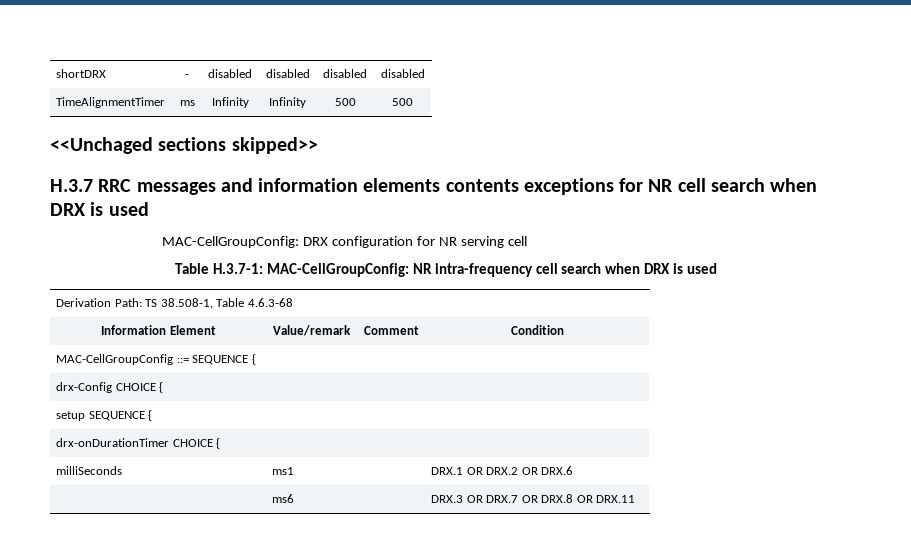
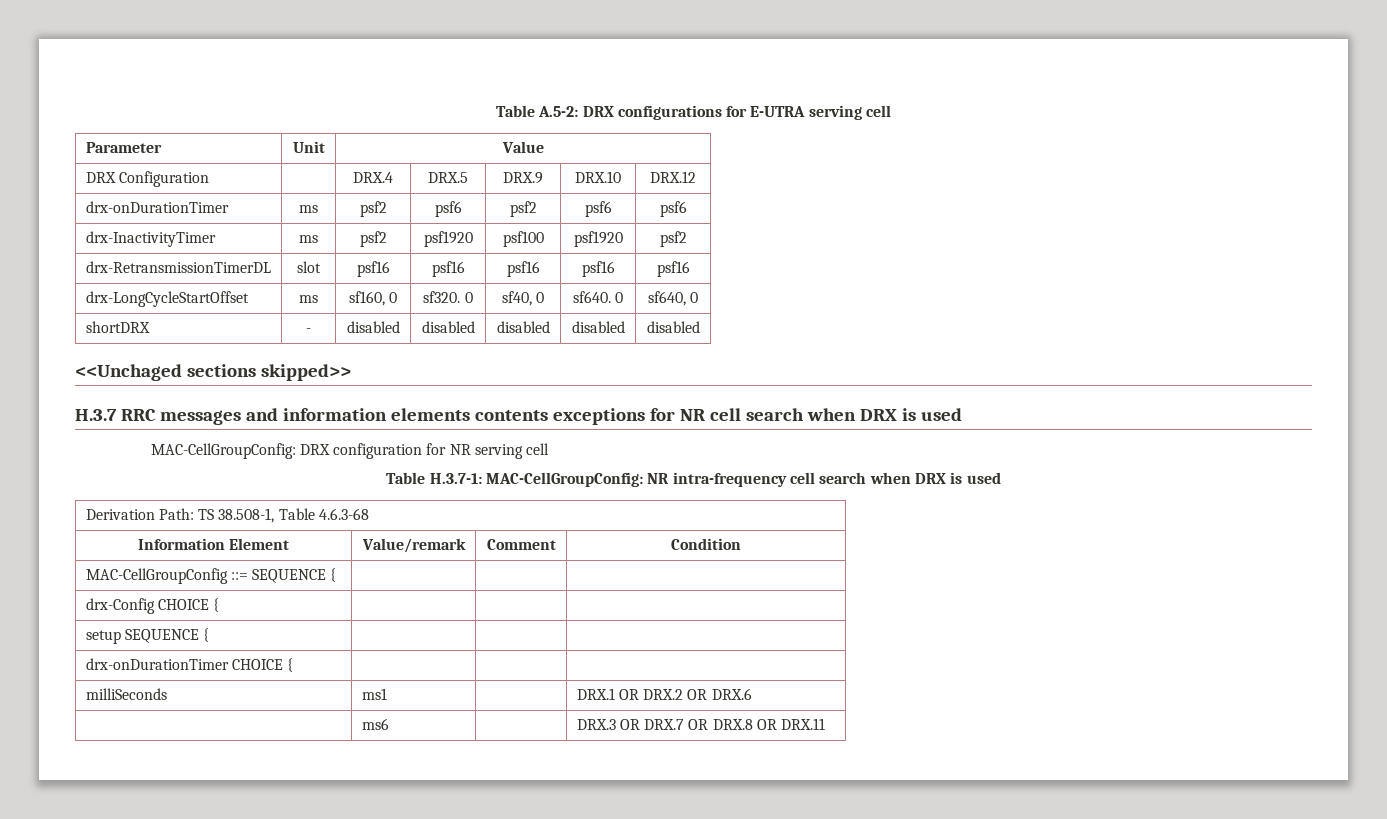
(56, 73) none -> [495,105,892,120] [85,142,162,153] [292,141,325,153] [501,141,544,153] [85,171,209,187] [353,172,393,183] [428,172,468,183] [503,172,543,184] [575,171,621,183] [650,171,696,183] [85,201,229,213] [299,205,318,213] [359,201,387,217] [434,201,462,217] [509,201,537,217] [584,201,612,217] [659,201,687,217] [85,231,216,247] [299,235,318,243] [359,231,387,247] [423,231,473,247] [502,231,544,247] [573,231,623,247] [659,231,687,247] [85,261,271,273] [297,261,321,273] [356,261,390,277] [431,261,465,277] [506,261,540,277] [581,261,615,277] [656,261,690,277] [85,291,249,307] [299,295,318,303] [348,291,398,306] [423,291,473,303] [501,291,545,306] [572,291,624,303] [647,291,699,306] Table A.5-2: DRX configurations for E-UTRA serving cell // Parameter | Unit | Value // DRX Configuration | | DRX.4 | DRX.5 | DRX.9 | DRX.10 | DRX.12 // drx-onDurationTimer | ms | psf2 | psf6 | psf2 | psf6 | psf6 // drx-InactivityTimer | ms | psf2 | psf1920 | psf100 | psf1920 | psf2 // drx-RetransmissionTimerDL | slot | psf16 | psf16 | psf16 | psf16 | psf16 // drx-LongCycleStartOffset | ms | sf160, 0 | sf320. 0 | sf40, 0 | sf640. 0 | sf640, 0 //
[56,97,166,108] [179,100,195,106] [211,97,249,108] [269,97,306,108] [334,98,356,106] [392,98,413,106] // TimeAlignmentTimer | ms | Infinity | Infinity | 500 | 500 -> [646,321,700,333] | disabled

